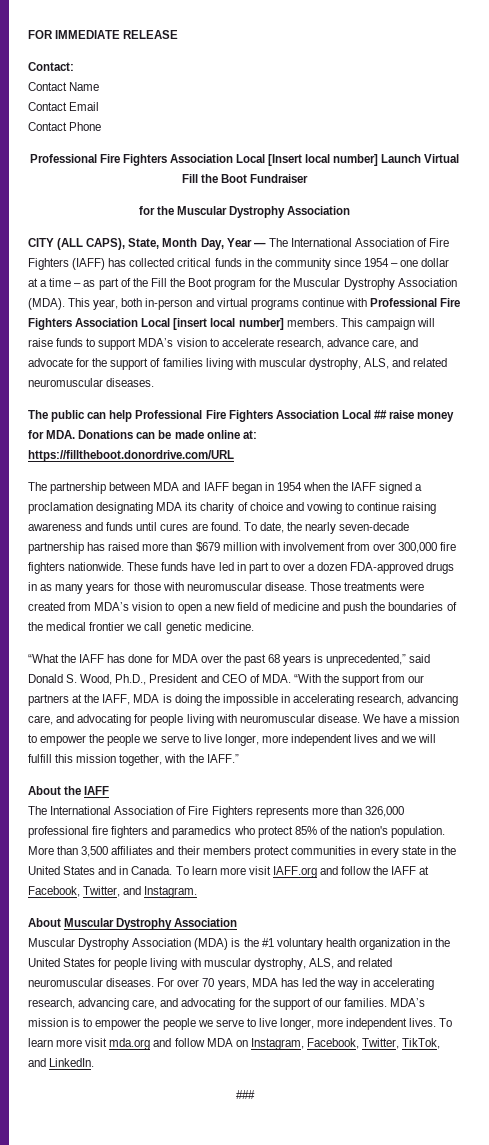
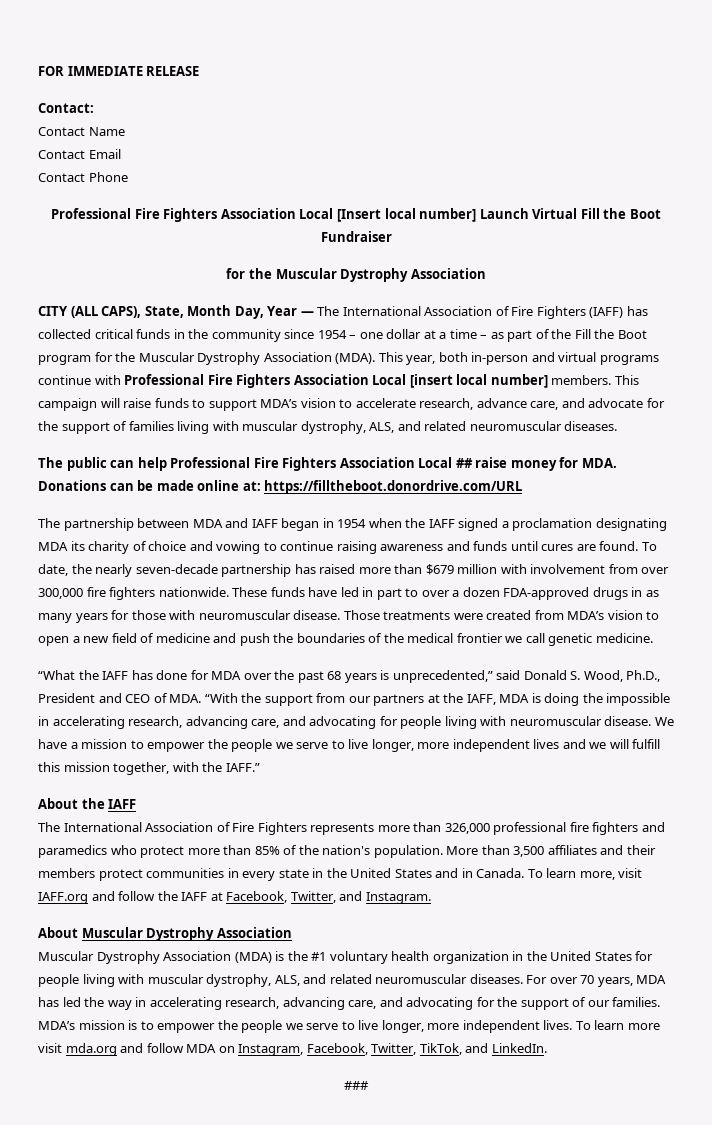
(293, 832) none -> [187,845,252,855] more than
[219,867,246,875] more -> [579,871,615,880] more,

